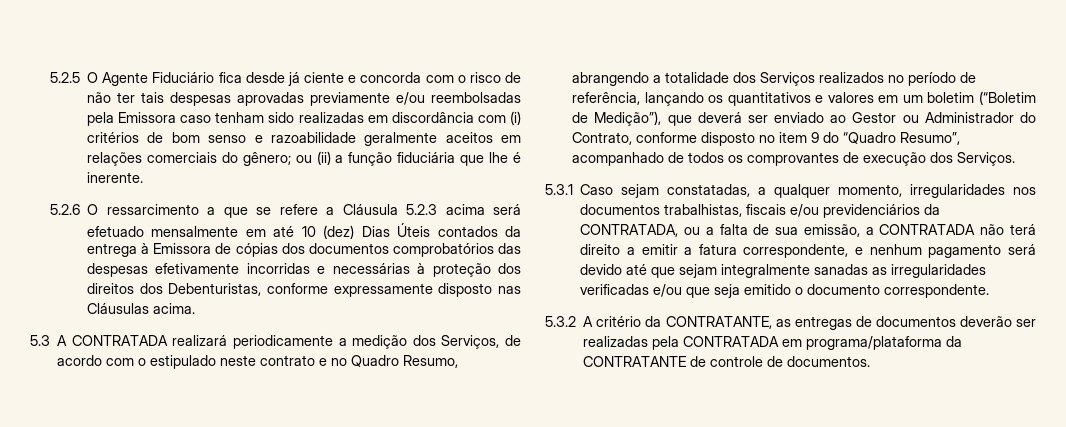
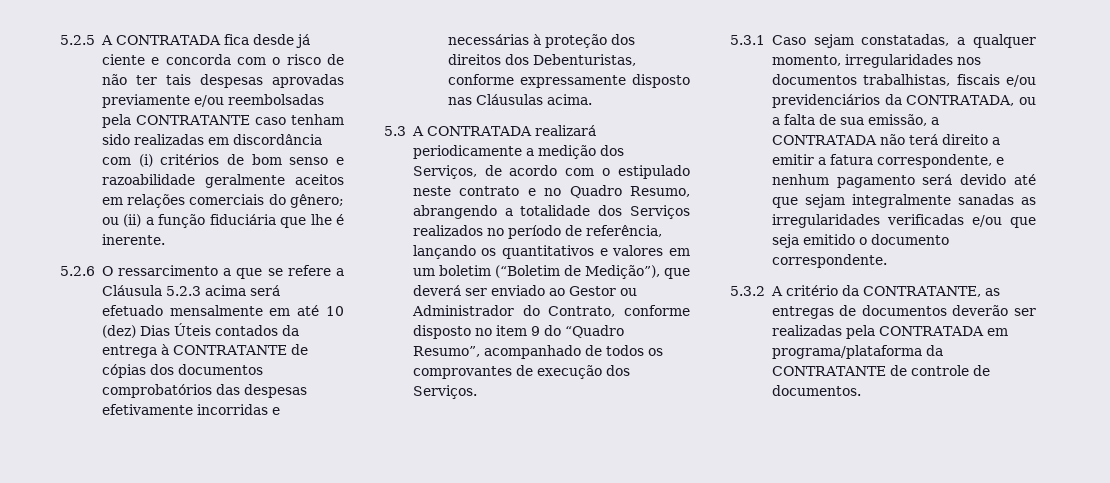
[87,72,215,86] O Agente Fiduciário -> [100,35,221,45] A CONTRATADA
[118,112,177,123] Emissora -> [135,115,250,125] CONTRATANTE
[153,243,212,254] Emissora -> [172,345,287,355] CONTRATANTE

